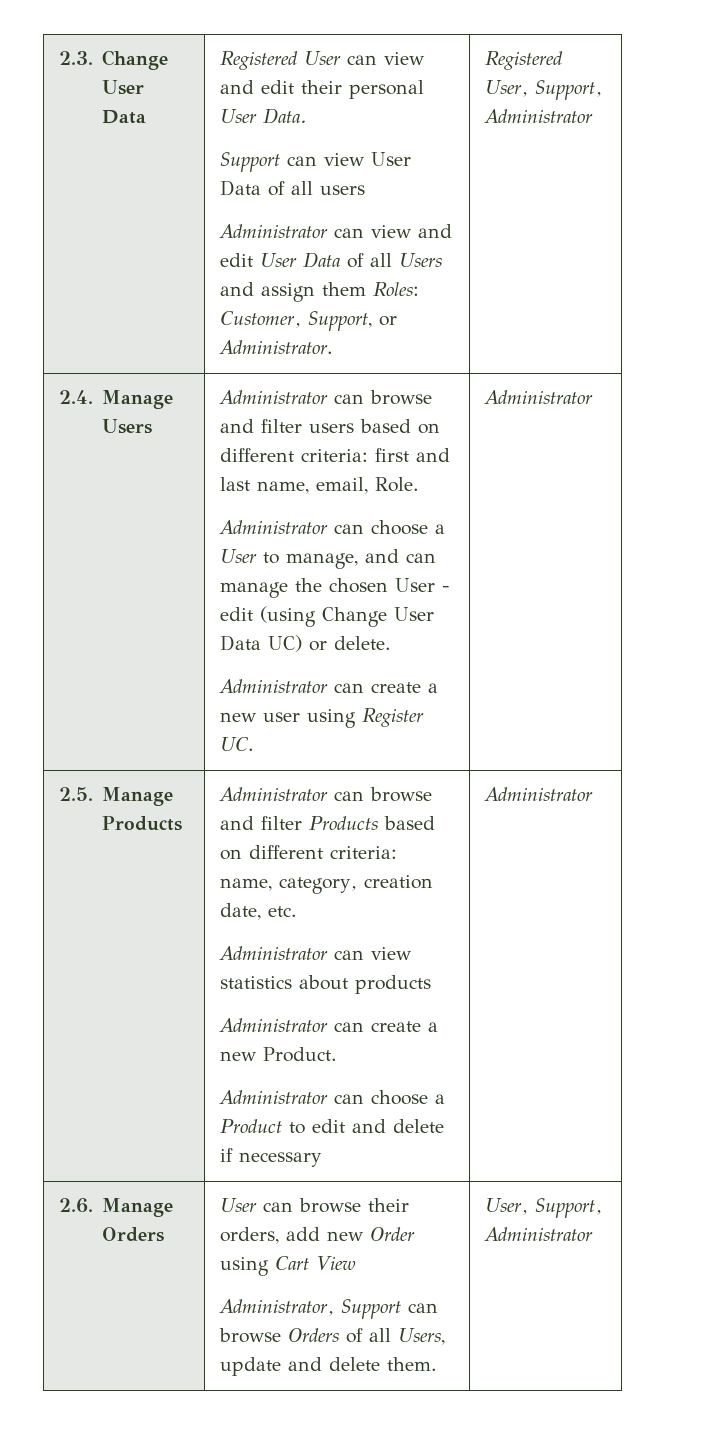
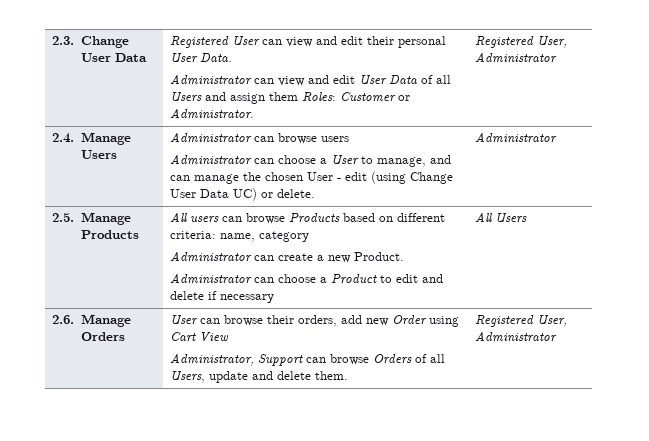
[219,152,411,172] [219,180,365,196] // Support can view User Data of all users -> (233, 57) none
[219,311,372,331] Customer, Support, -> [340,92,397,102] Customer
[534,80,602,100] Support, -> (568, 42) none
[219,419,440,434] [219,448,450,462] [219,477,419,494] and filter users based on different criteria: first and last name, email, Role. -> [321,136,350,142] users
[218,679,438,693] [219,708,424,728] [219,737,254,752] // Administrator can create a new user using Register UC. -> (316, 193) none
[218,787,432,802] [219,816,302,830] Administrator can browse and filter -> [170,212,286,224] All users can browse
[278,875,433,894] [219,903,297,920] [218,946,412,960] [219,975,431,994] category, creation date, etc. // Administrator can view statistics about products -> [259,231,310,242] category
[483,787,593,801] Administrator -> [475,212,528,223] All Users
[484,1198,602,1218] User, Support, -> [475,315,568,327] Registered User,

